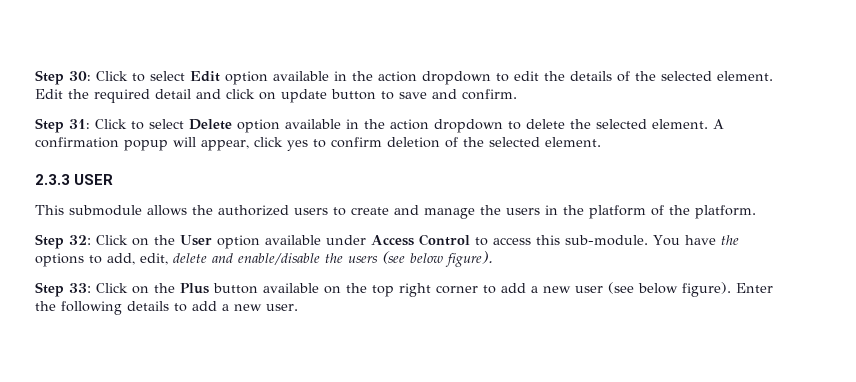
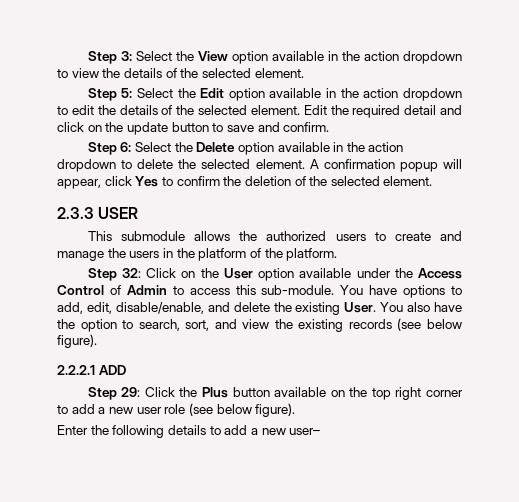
[35,70,185,85] Step 30: Click to select -> [87,51,462,64] [57,68,304,78] [87,88,196,101] Step 3: Select the View option available in the action dropdown to view the details of the selected element. // Step 5: Select the
(276, 96) none -> [105,122,124,132] the
[69,119,184,130] 31: Click to select -> [120,142,193,152] 6: Select the
[287,140,308,151] yes -> [135,176,159,187] Yes
(382, 142) none -> [223,176,242,186] the
(366, 240) none -> [394,268,413,278] the
(470, 240) none -> [109,285,167,295] of Admin
[720,235,739,245] the -> (398, 290) none
[173,251,493,267] [35,282,149,297] delete and enable/disable the users (see below figure). // Step 33: Click on -> [115,302,462,315] [57,318,462,332] [57,334,97,348] [57,365,126,375] [87,387,175,400] disable/enable, and delete the existing User. You also have the option to search, sort, and view the existing records (see below figure). // 2.2.2.1 ADD // Step 29: Click
[608,282,731,297] (see below figure). -> [164,403,296,417] role (see below figure). //
[266,304,298,311] user. -> [289,428,321,435] user–

